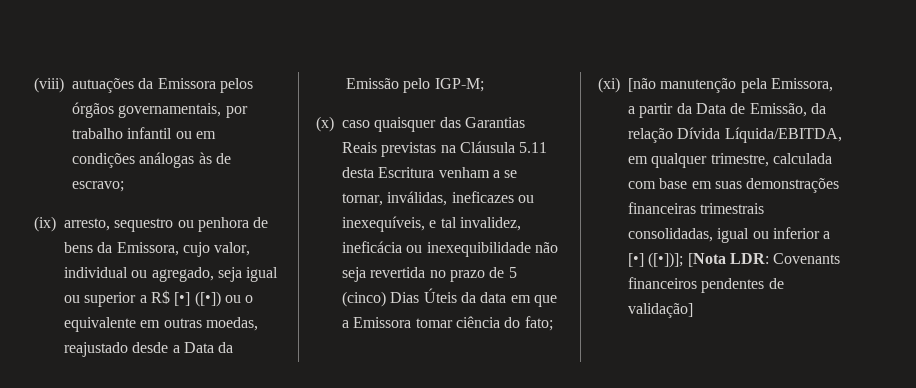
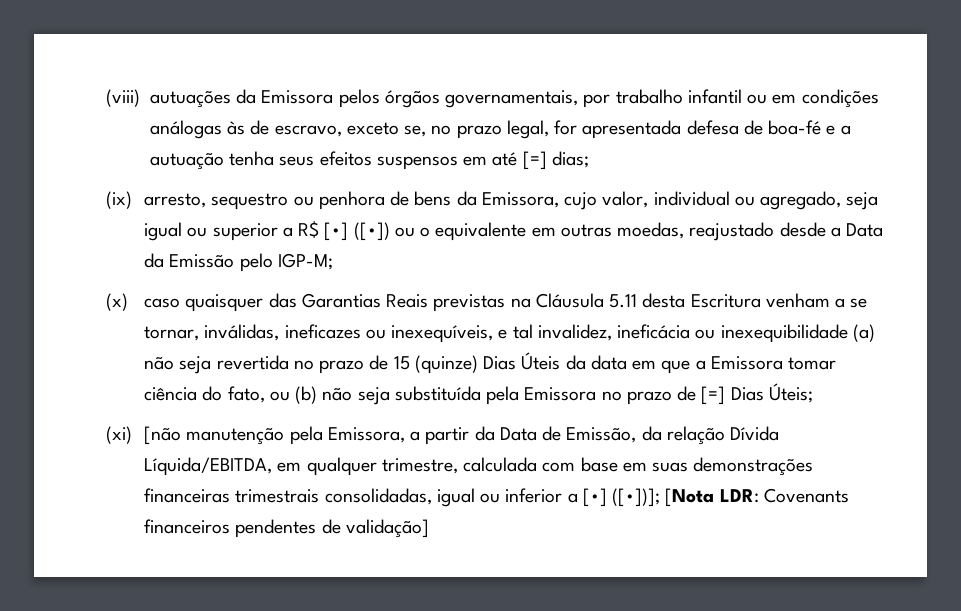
[72,181,124,192] escravo; -> [274,120,851,139] [149,151,589,170] escravo, exceto se, no prazo legal, for apresentada defesa de boa-fé e a autuação tenha seus efeitos suspensos em até [=] dias;
(531, 249) none -> [852,324,875,342] (a)
[508,267,517,278] [342,291,386,307] 5 (cinco) -> [393,355,478,374] 15 (quinze)
[524,316,553,331] fato; -> [227,383,813,405] fato, ou (b) não seja substituída pela Emissora no prazo de [=] Dias Úteis;

